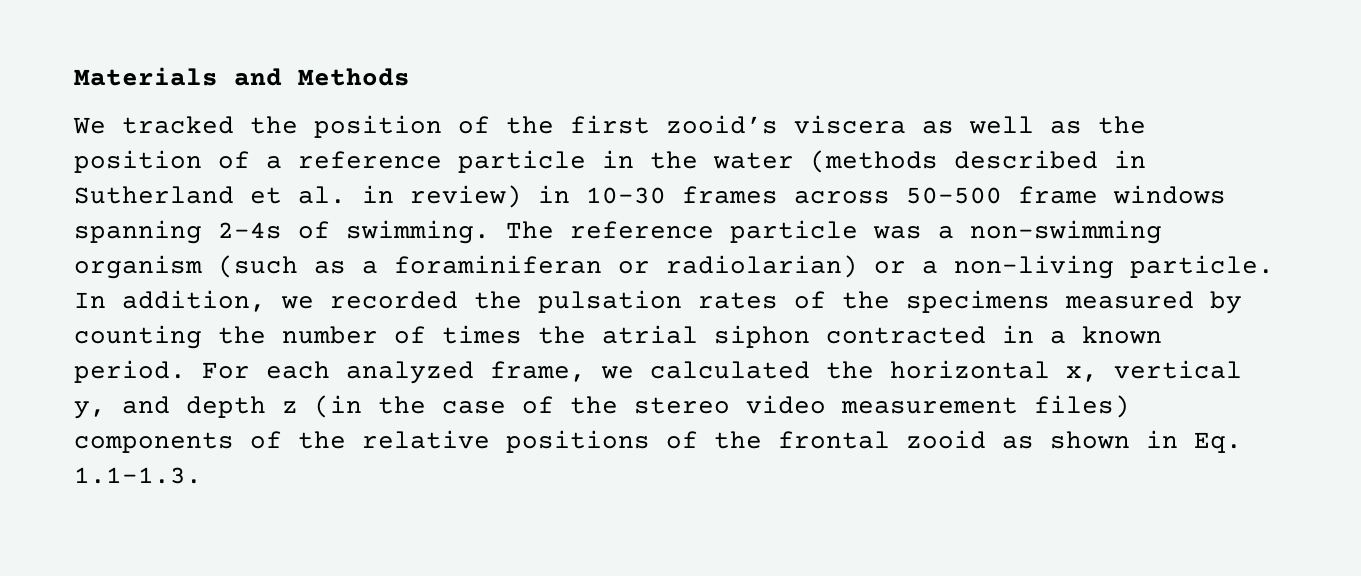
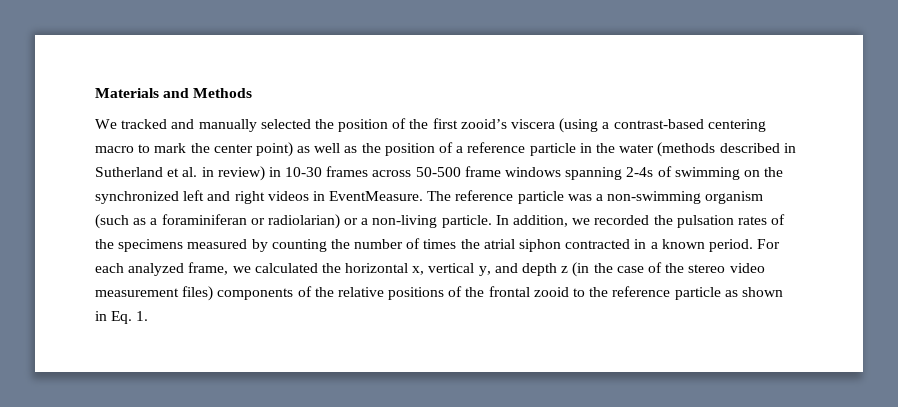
(234, 125) none -> [171,119,311,132] and manually selected
(906, 124) none -> [559,118,766,133] [95,142,293,157] (using a contrast-based centering macro to mark the center point)
[346,220,490,244] swimming. -> [674,167,784,180] [95,190,424,204] swimming on the synchronized left and right videos in EventMeasure.
(986, 439) none -> [573,286,721,300] to the reference particle
[74,467,202,484] 1.1-1.3. -> [136,311,149,321] 1.

